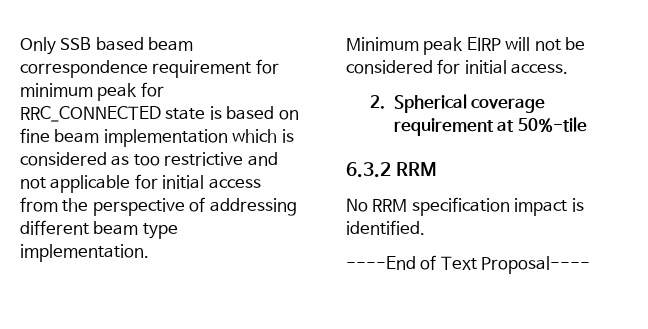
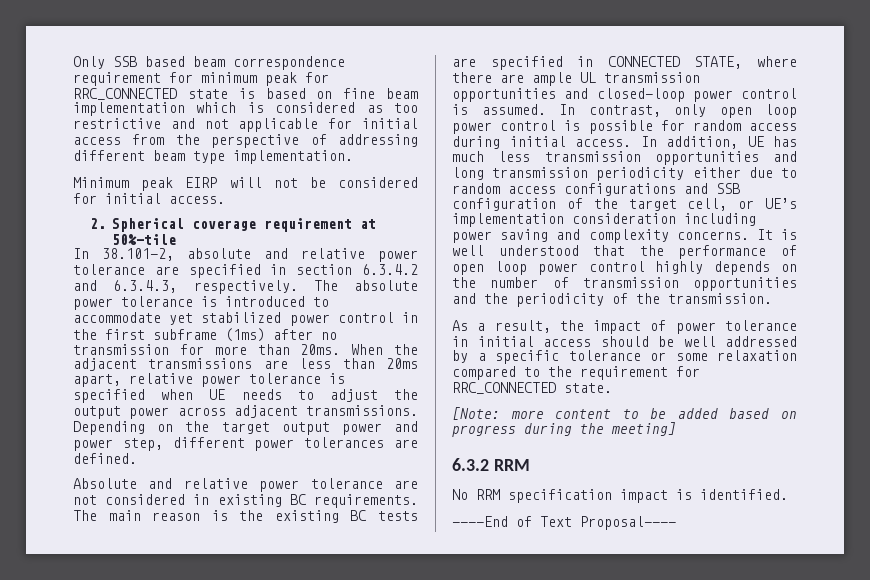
(587, 124) none -> [73,248,418,262] [73,264,419,278] [73,280,418,294] [73,296,329,310] [73,312,418,326] [73,328,337,342] [73,344,418,355] [73,358,418,371] [73,373,345,387] [73,389,418,403] [73,405,418,419] [73,421,418,435] [73,437,419,451] [73,453,137,464] [73,478,418,492] [73,494,418,508] [73,510,418,523] [452,56,797,70] [452,72,700,86] [452,88,797,102] [452,104,797,118] [452,120,797,134] [452,136,797,149] [452,151,797,165] [452,167,797,181] [452,183,740,196] [452,198,797,211] [452,213,756,227] [452,229,797,243] [452,245,797,259] [452,261,797,275] [452,277,797,291] [452,293,772,307] [452,320,797,334] [452,336,797,347] [452,350,797,364] [452,366,700,380] [452,382,612,394] [452,407,797,420] [452,422,676,437] // In 38.101-2, absolute and relative power tolerance are specified in section 6.3.4.2 and 6.3.4.3, respectively. The absolute power tolerance is introduced to accommodate yet stabilized power control in the first subframe (1ms) after no transmission for more than 20ms. When the adjacent transmissions are less than 20ms apart, relative power tolerance is specified when UE needs to adjust the output power across adjacent transmissions. Depending on the target output power and power step, different power tolerances are defined. // Absolute and relative power tolerance are not considered in existing BC requirements. The main reason is the existing BC tests are specified in CONNECTED STATE, where there are ample UL transmission opportunities and closed-loop power control is assumed. In contrast, only open loop power control is possible for random access during initial access. In addition, UE has much less transmission opportunities and long transmission periodicity either due to random access configurations and SSB configuration of the target cell, or UE’s implementation consideration including power saving and complexity concerns. It is well understood that the performance of open loop power control highly depends on the number of transmission opportunities and the periodicity of the transmission. // As a result, the impact of power tolerance in initial access should be well addressed by a specific tolerance or some relaxation compared to the requirement for RRC_CONNECTED state. // [Note: more content to be added based on progress during the meeting]

